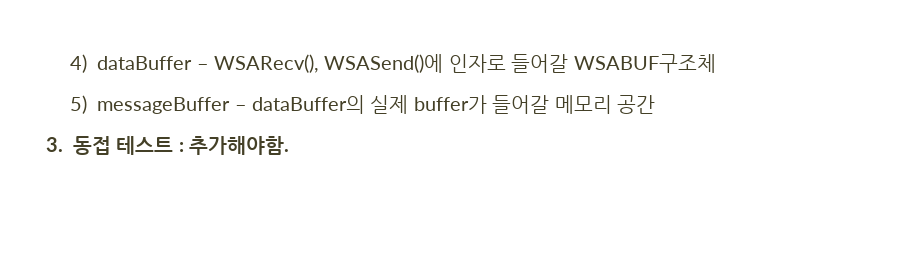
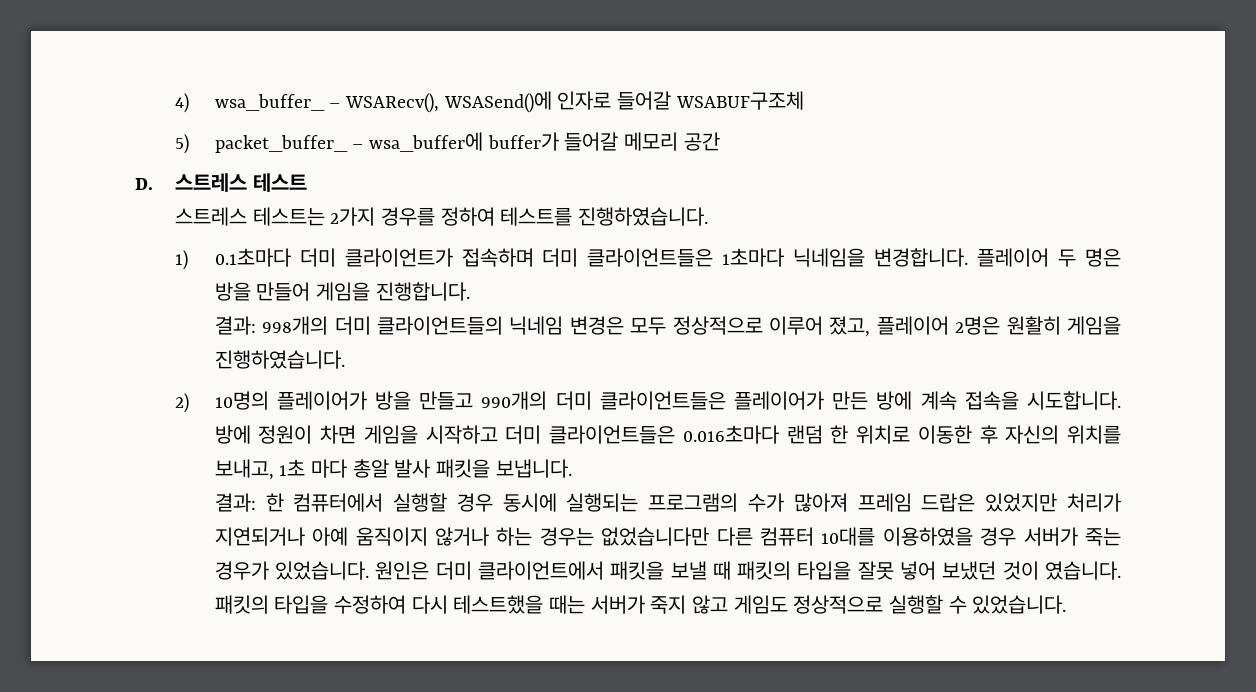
[97,56,193,70] dataBuffer -> [214,94,325,111] wsa_buffer_
[97,95,409,114] messageBuffer – dataBuffer의 실제 -> [214,132,484,153] packet_buffer_ – wsa_buffer에
[46,136,111,155] 3. 동접 -> [135,173,247,192] D. 스트레스
[178,136,290,155] : 추가해야함. -> [174,207,708,226] [174,248,1122,270] [214,282,470,301] [214,316,1121,337] [214,350,345,369] [174,391,1122,413] [214,425,1122,444] [214,459,572,480] [214,493,1121,512] [214,527,1121,546] [214,561,1121,580] [214,595,1067,614] // 스트레스 테스트는 2가지 경우를 정하여 테스트를 진행하였습니다. // 1) 0.1초마다 더미 클라이언트가 접속하며 더미 클라이언트들은 1초마다 닉네임을 변경합니다. 플레이어 두 명은 방을 만들어 게임을 진행합니다. // 결과: 998개의 더미 클라이언트들의 닉네임 변경은 모두 정상적으로 이루어 졌고, 플레이어 2명은 원활히 게임을 진행하였습니다. // 2) 10명의 플레이어가 방을 만들고 990개의 더미 클라이언트들은 플레이어가 만든 방에 계속 접속을 시도합니다. 방에 정원이 차면 게임을 시작하고 더미 클라이언트들은 0.016초마다 랜덤 한 위치로 이동한 후 자신의 위치를 보내고, 1초 마다 총알 발사 패킷을 보냅니다. // 결과: 한 컴퓨터에서 실행할 경우 동시에 실행되는 프로그램의 수가 많아져 프레임 드랍은 있었지만 처리가 지연되거나 아예 움직이지 않거나 하는 경우는 없었습니다만 다른 컴퓨터 10대를 이용하였을 경우 서버가 죽는 경우가 있었습니다. 원인은 더미 클라이언트에서 패킷을 보낼 때 패킷의 타입을 잘못 넣어 보냈던 것이 였습니다. 패킷의 타입을 수정하여 다시 테스트했을 때는 서버가 죽지 않고 게임도 정상적으로 실행할 수 있었습니다.

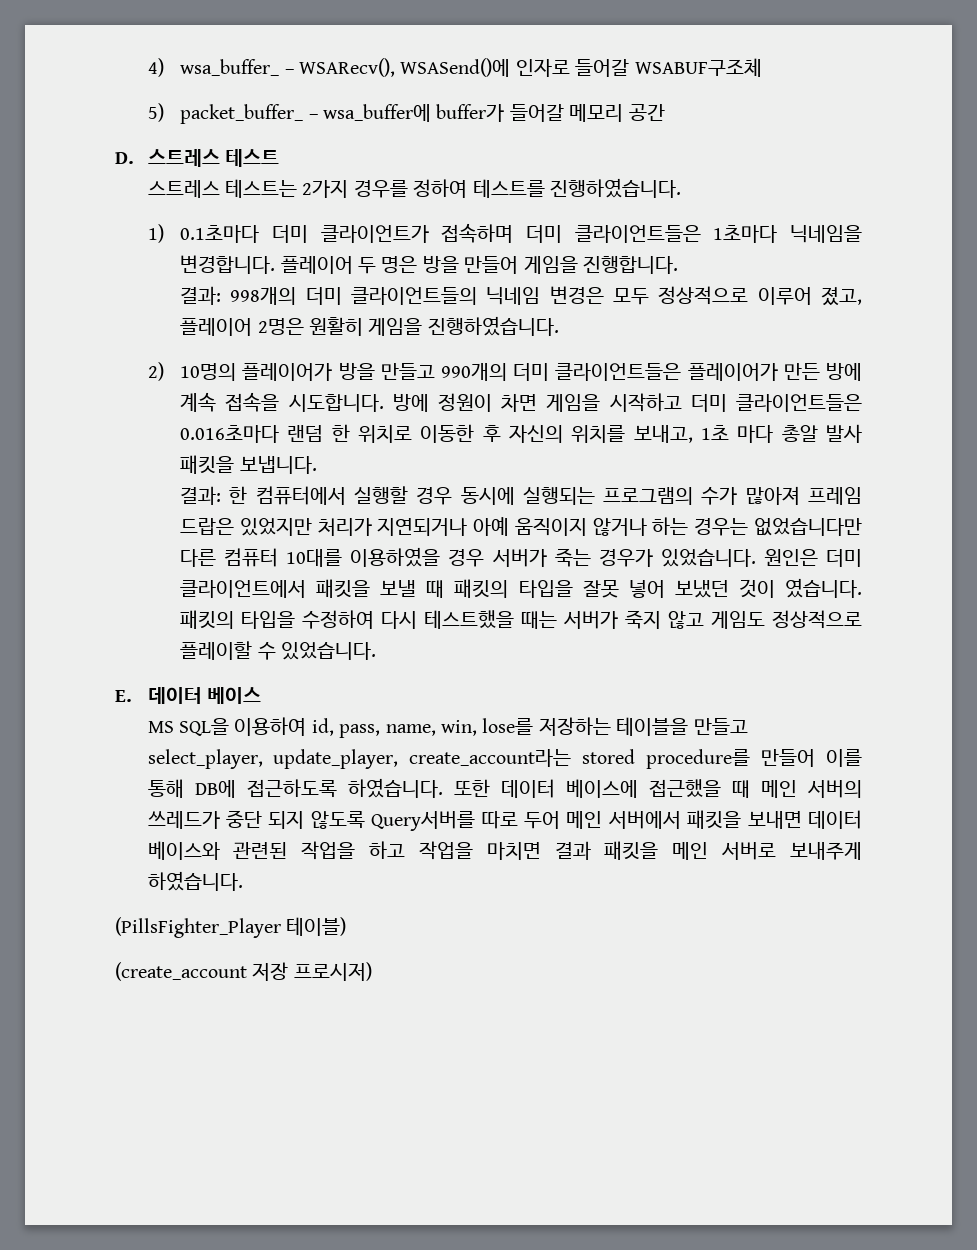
[889,595,944,614] 실행할 -> [180,641,253,660] 플레이할
(1067, 604) none -> [115,687,261,704] [147,717,748,738] [147,749,862,769] [147,778,862,798] [147,810,863,831] [147,841,863,860] [147,871,243,891] [115,917,347,938] [115,962,372,981] // E. 데이터 베이스 // MS SQL을 이용하여 id, pass, name, win, lose를 저장하는 테이블을 만들고 select_player, update_player, create_account라는 stored procedure를 만들어 이를 통해 DB에 접근하도록 하였습니다. 또한 데이터 베이스에 접근했을 때 메인 서버의 쓰레드가 중단 되지 않도록 Query서버를 따로 두어 메인 서버에서 패킷을 보내면 데이터 베이스와 관련된 작업을 하고 작업을 마치면 결과 패킷을 메인 서버로 보내주게 하였습니다. // (PillsFighter_Player 테이블) // (create_account 저장 프로시저)

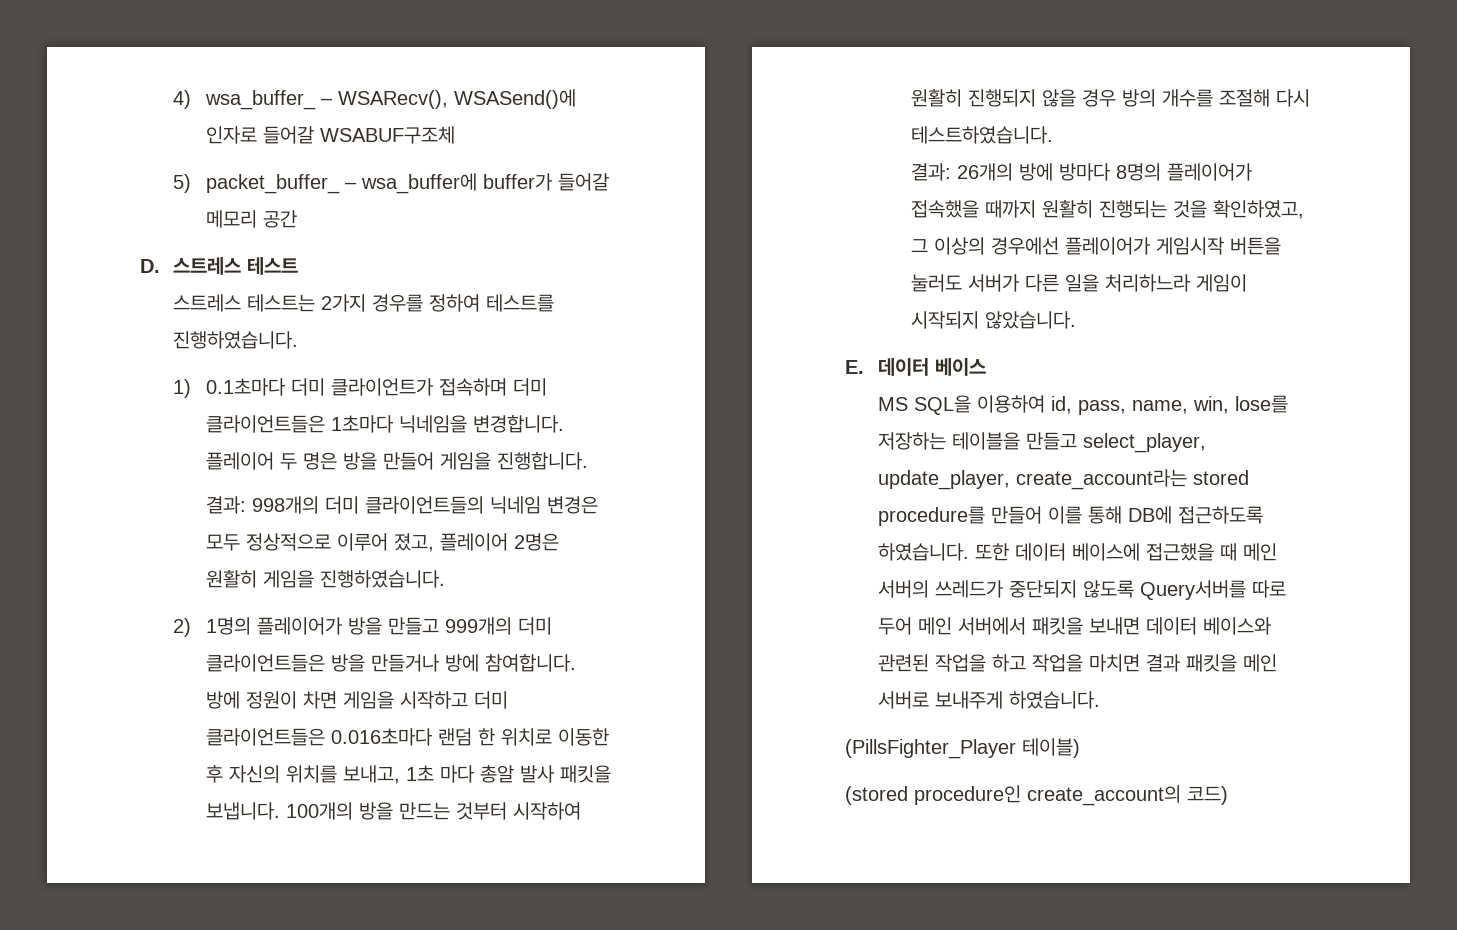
[180,363,237,381] 10명의 -> [206,617,252,635] 1명의
[440,362,862,381] [180,392,384,412] 990개의 더미 클라이언트들은 플레이어가 만든 방에 계속 접속을 시도합니다. -> [445,617,553,635] [206,654,577,672] 999개의 더미 클라이언트들은 방을 만들거나 방에 참여합니다.
[180,486,862,505] [180,517,862,536] [180,547,863,567] [180,578,863,598] [180,610,862,629] [180,641,376,660] // 결과: 한 컴퓨터에서 실행할 경우 동시에 실행되는 프로그램의 수가 많아져 프레임 드랍은 있었지만 처리가 지연되거나 아예 움직이지 않거나 하는 경우는 없었습니다만 다른 컴퓨터 10대를 이용하였을 경우 서버가 죽는 경우가 있었습니다. 원인은 더미 클라이언트에서 패킷을 보낼 때 패킷의 타입을 잘못 넣어 보냈던 것이 였습니다. 패킷의 타입을 수정하여 다시 테스트했을 때는 서버가 죽지 않고 게임도 정상적으로 플레이할 수 있었습니다. -> [286,802,582,820] [911,89,1311,107] [911,126,1054,144] [911,163,1253,181] [911,200,1305,219] [911,237,1282,255] [911,274,1248,292] [911,311,1077,329] 100개의 방을 만드는 것부터 시작하여 원활히 진행되지 않을 경우 방의 개수를 조절해 다시 테스트하였습니다. // 결과: 26개의 방에 방마다 8명의 플레이어가 접속했을 때까지 원활히 진행되는 것을 확인하였고, 그 이상의 경우에선 플레이어가 게임시작 버튼을 눌러도 서버가 다른 일을 처리하느라 게임이 시작되지 않았습니다.
[225,810,305,829] 중단 되지 -> [1009,580,1078,598] 중단되지
[115,962,372,981] (create_account 저장 프로시저) -> [845,785,1228,806] (stored procedure인 create_account의 코드)

